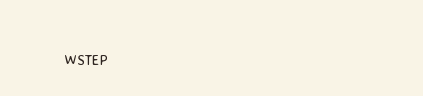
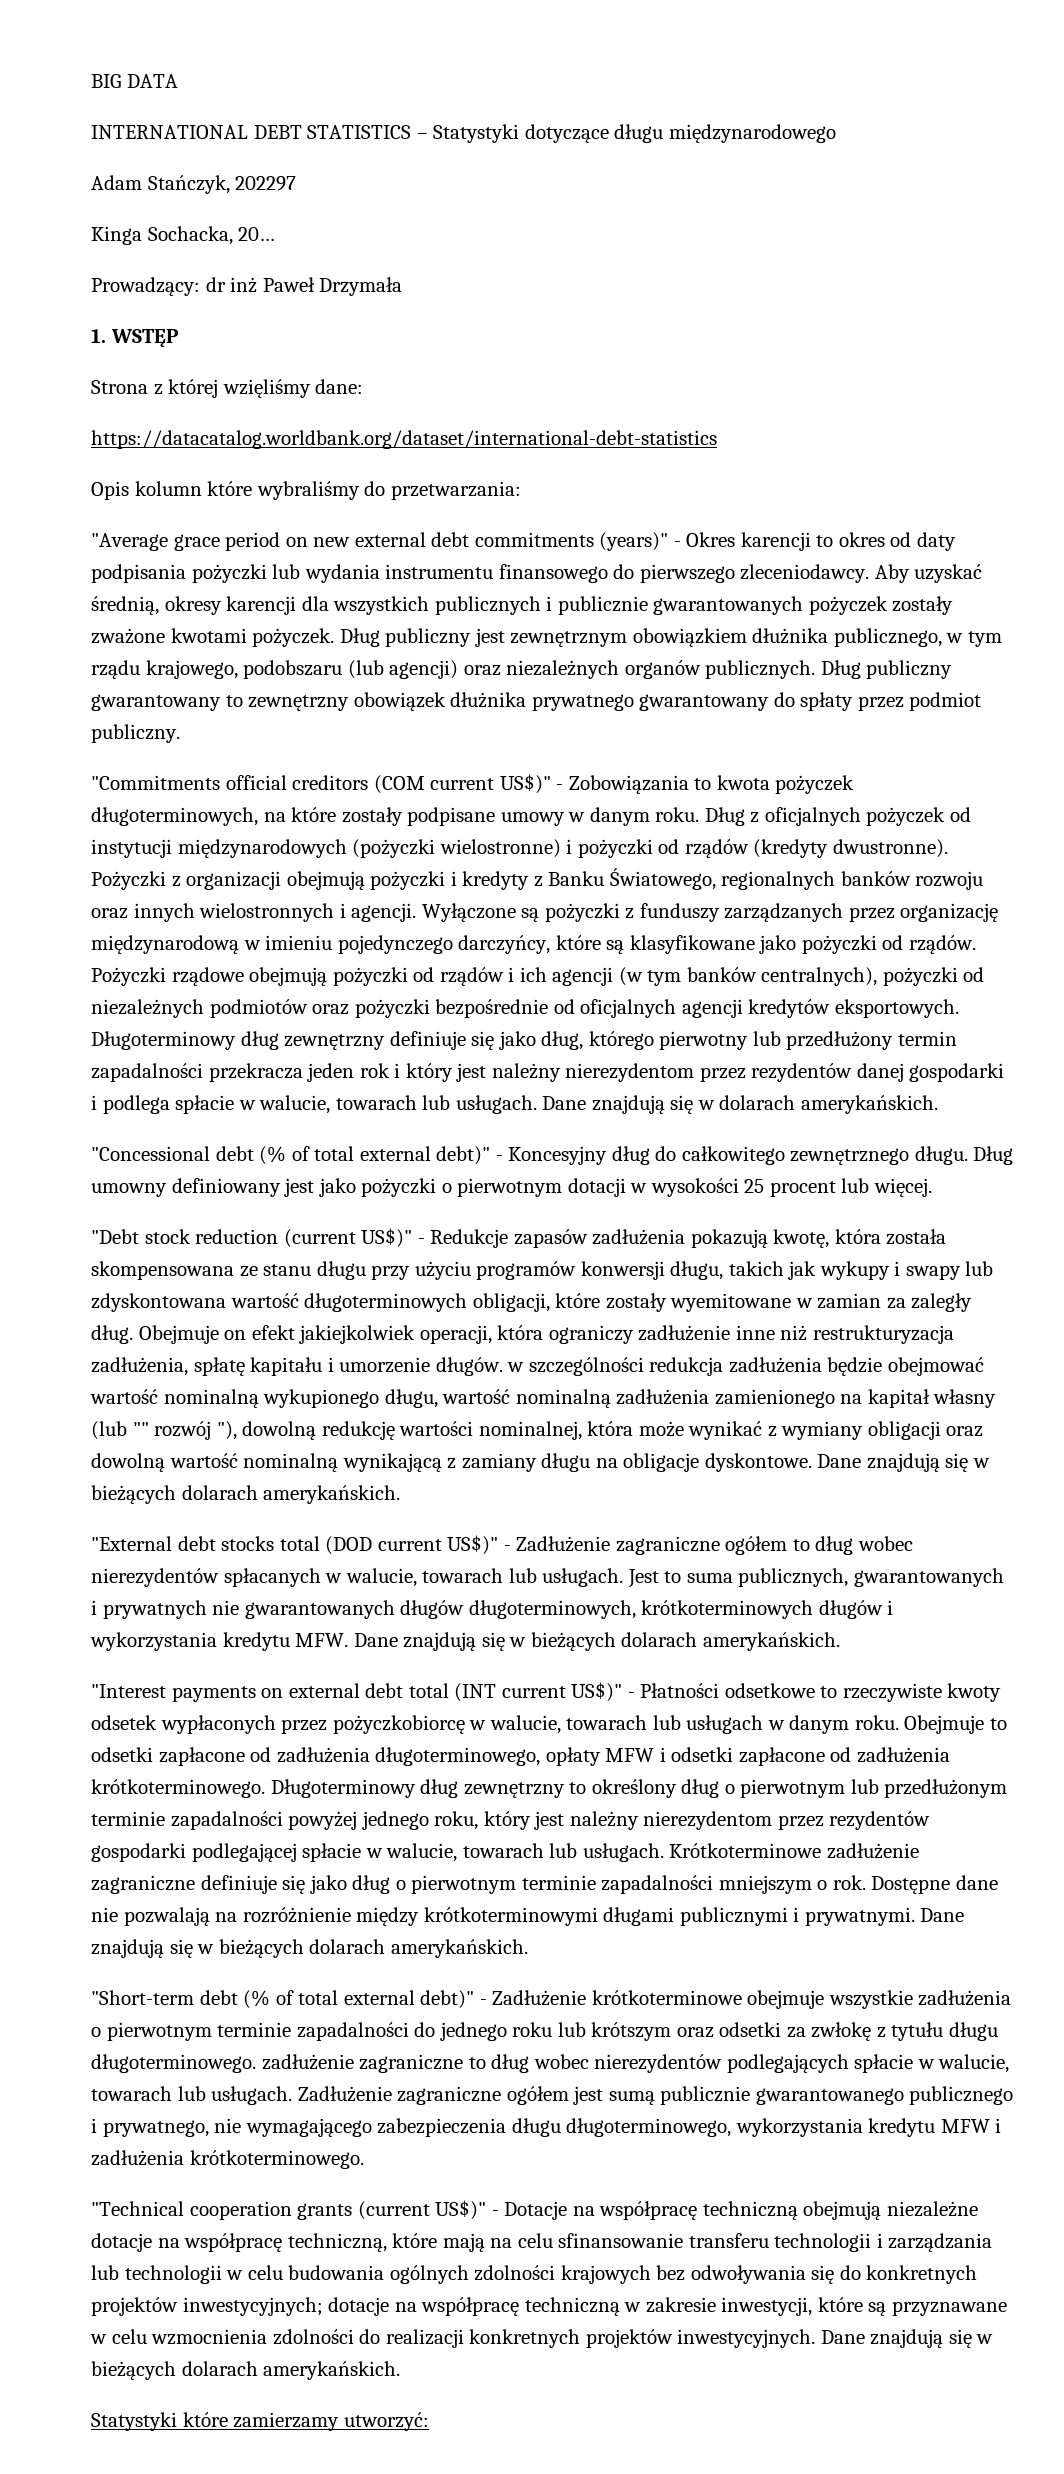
[64,55,108,65] WSTEP -> [91,74,178,88] [91,124,836,143] [91,175,297,194] [91,226,276,245] [91,277,403,296] [91,329,179,347] [91,379,364,398] [91,430,717,449] [91,481,521,500] [91,532,957,551] [91,564,983,583] [91,596,954,615] [91,628,1002,647] [91,660,953,679] [91,692,982,711] [91,724,180,743] [91,774,855,794] [91,807,971,826] [91,839,948,858] [91,868,984,890] [91,903,999,922] [91,935,976,954] [91,967,985,986] [91,999,959,1018] [91,1031,957,1050] [91,1063,1005,1082] [91,1095,938,1114] [91,1146,1014,1165] [91,1178,932,1197] [91,1228,947,1248] [91,1261,994,1280] [91,1293,973,1312] [91,1325,954,1344] [91,1357,984,1376] [90,1389,997,1408] [91,1421,984,1440] [91,1453,990,1472] [91,1485,401,1504] [91,1535,913,1555] [91,1568,1004,1588] [91,1600,894,1619] [90,1632,840,1651] [91,1682,1002,1702] [91,1715,1007,1734] [91,1747,950,1766] [91,1779,1008,1798] [91,1811,931,1830] [91,1843,919,1862] [91,1875,998,1894] [91,1907,965,1926] [91,1939,528,1958] [91,1990,1012,2009] [91,2022,999,2041] [91,2054,1010,2073] [91,2086,1014,2105] [91,2118,1002,2137] [91,2150,364,2169] [91,2200,978,2220] [91,2233,993,2252] [91,2265,978,2284] [91,2297,1007,2316] [90,2329,994,2348] [91,2361,401,2380] [91,2412,429,2431] BIG DATA // INTERNATIONAL DEBT STATISTICS – Statystyki dotyczące długu międzynarodowego // Adam Stańczyk, 202297 // Kinga Sochacka, 20… // Prowadzący: dr inż Paweł Drzymała // 1. WSTĘP // Strona z której wzięliśmy dane: // https://datacatalog.worldbank.org/dataset/international-debt-statistics // Opis kolumn które wybraliśmy do przetwarzania: // "Average grace period on new external debt commitments (years)" - Okres karencji to okres od daty podpisania pożyczki lub wydania instrumentu finansowego do pierwszego zleceniodawcy. Aby uzyskać średnią, okresy karencji dla wszystkich publicznych i publicznie gwarantowanych pożyczek zostały zważone kwotami pożyczek. Dług publiczny jest zewnętrznym obowiązkiem dłużnika publicznego, w tym rządu krajowego, podobszaru (lub agencji) oraz niezależnych organów publicznych. Dług publiczny gwarantowany to zewnętrzny obowiązek dłużnika prywatnego gwarantowany do spłaty przez podmiot publiczny. // "Commitments official creditors (COM current US$)" - Zobowiązania to kwota pożyczek długoterminowych, na które zostały podpisane umowy w danym roku. Dług z oficjalnych pożyczek od instytucji międzynarodowych (pożyczki wielostronne) i pożyczki od rządów (kredyty dwustronne). Pożyczki z organizacji obejmują pożyczki i kredyty z Banku Światowego, regionalnych banków rozwoju oraz innych wielostronnych i agencji. Wyłączone są pożyczki z funduszy zarządzanych przez organizację międzynarodową w imieniu pojedynczego darczyńcy, które są klasyfikowane jako pożyczki od rządów. Pożyczki rządowe obejmują pożyczki od rządów i ich agencji (w tym banków centralnych), pożyczki od niezależnych podmiotów oraz pożyczki bezpośrednie od oficjalnych agencji kredytów eksportowych. Długoterminowy dług zewnętrzny definiuje się jako dług, którego pierwotny lub przedłużony termin zapadalności przekracza jeden rok i który jest należny nierezydentom przez rezydentów danej gospodarki i podlega spłacie w walucie, towarach lub usługach. Dane znajdują się w dolarach amerykańskich. // "Concessional debt (% of total external debt)" - Koncesyjny dług do całkowitego zewnętrznego długu. Dług umowny definiowany jest jako pożyczki o pierwotnym dotacji w wysokości 25 procent lub więcej. // "Debt stock reduction (current US$)" - Redukcje zapasów zadłużenia pokazują kwotę, która została skompensowana ze stanu długu przy użyciu programów konwersji długu, takich jak wykupy i swapy lub zdyskontowana wartość długoterminowych obligacji, które zostały wyemitowane w zamian za zaległy dług. Obejmuje on efekt jakiejkolwiek operacji, która ograniczy zadłużenie inne niż restrukturyzacja zadłużenia, spłatę kapitału i umorzenie długów. w szczególności redukcja zadłużenia będzie obejmować wartość nominalną wykupionego długu, wartość nominalną zadłużenia zamienionego na kapitał własny (lub "" rozwój "), dowolną redukcję wartości nominalnej, która może wynikać z wymiany obligacji oraz dowolną wartość nominalną wynikającą z zamiany długu na obligacje dyskontowe. Dane znajdują się w bieżących dolarach amerykańskich. // "External debt stocks total (DOD current US$)" - Zadłużenie zagraniczne ogółem to dług wobec nierezydentów spłacanych w walucie, towarach lub usługach. Jest to suma publicznych, gwarantowanych i prywatnych nie gwarantowanych długów długoterminowych, krótkoterminowych długów i wykorzystania kredytu MFW. Dane znajdują się w bieżących dolarach amerykańskich. // "Interest payments on external debt total (INT current US$)" - Płatności odsetkowe to rzeczywiste kwoty odsetek wypłaconych przez pożyczkobiorcę w walucie, towarach lub usługach w danym roku. Obejmuje to odsetki zapłacone od zadłużenia długoterminowego, opłaty MFW i odsetki zapłacone od zadłużenia krótkoterminowego. Długoterminowy dług zewnętrzny to określony dług o pierwotnym lub przedłużonym terminie zapadalności powyżej jednego roku, który jest należny nierezydentom przez rezydentów gospodarki podlegającej spłacie w walucie, towarach lub usługach. Krótkoterminowe zadłużenie zagraniczne definiuje się jako dług o pierwotnym terminie zapadalności mniejszym o rok. Dostępne dane nie pozwalają na rozróżnienie między krótkoterminowymi długami publicznymi i prywatnymi. Dane znajdują się w bieżących dolarach amerykańskich. // "Short-term debt (% of total external debt)" - Zadłużenie krótkoterminowe obejmuje wszystkie zadłużenia o pierwotnym terminie zapadalności do jednego roku lub krótszym oraz odsetki za zwłokę z tytułu długu długoterminowego. zadłużenie zagraniczne to dług wobec nierezydentów podlegających spłacie w walucie, towarach lub usługach. Zadłużenie zagraniczne ogółem jest sumą publicznie gwarantowanego publicznego i prywatnego, nie wymagającego zabezpieczenia długu długoterminowego, wykorzystania kredytu MFW i zadłużenia krótkoterminowego. // "Technical cooperation grants (current US$)" - Dotacje na współpracę techniczną obejmują niezależne dotacje na współpracę techniczną, które mają na celu sfinansowanie transferu technologii i zarządzania lub technologii w celu budowania ogólnych zdolności krajowych bez odwoływania się do konkretnych projektów inwestycyjnych; dotacje na współpracę techniczną w zakresie inwestycji, które są przyznawane w celu wzmocnienia zdolności do realizacji konkretnych projektów inwestycyjnych. Dane znajdują się w bieżących dolarach amerykańskich. // Statystyki które zamierzamy utworzyć:

